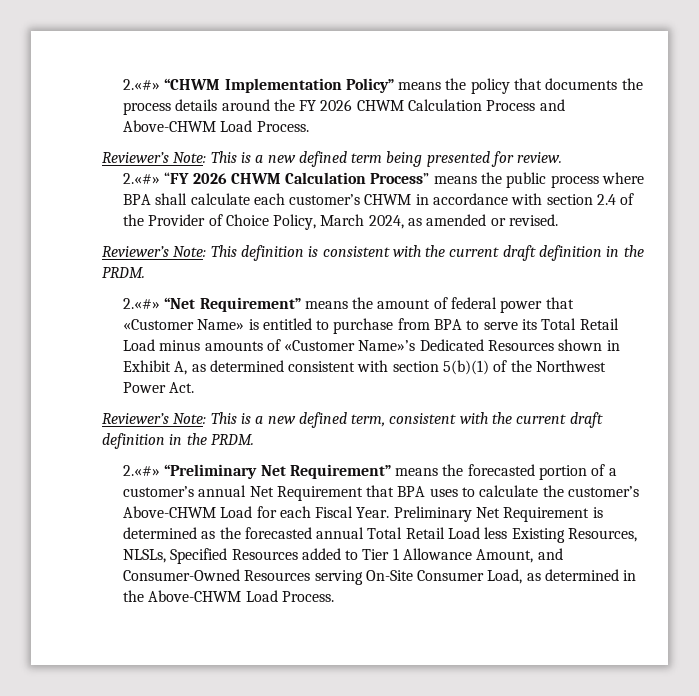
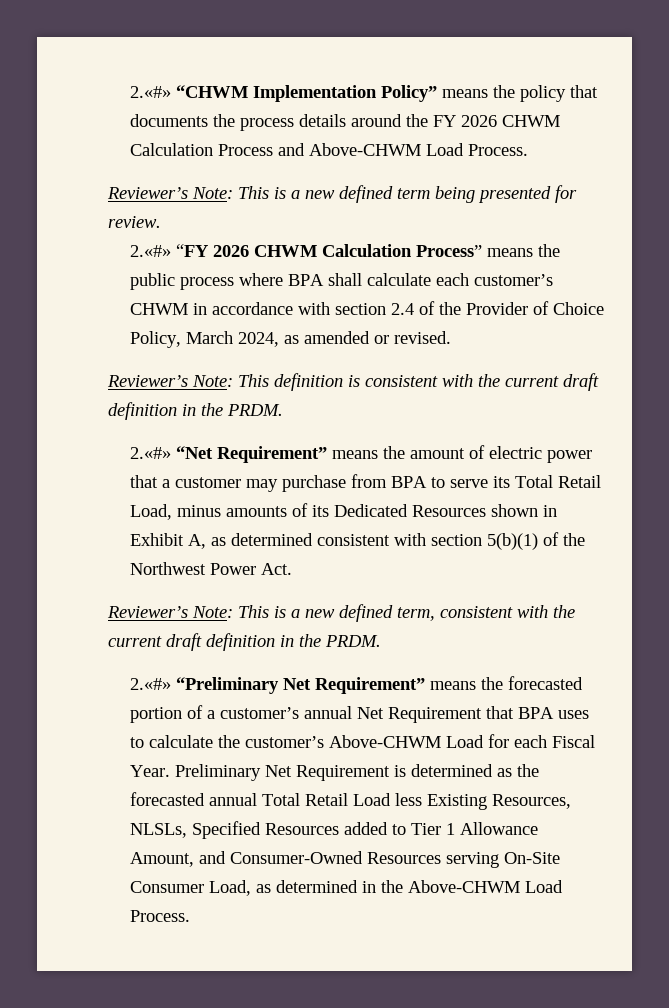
[451,297,498,309] federal -> [489,446,543,459] electric
[122,318,330,330] «Customer Name» is entitled to -> [162,477,279,492] a customer may
[122,339,155,351] Load -> [130,504,173,520] Load,
[284,340,416,351] «Customer Name»’s -> [312,505,330,517] its

